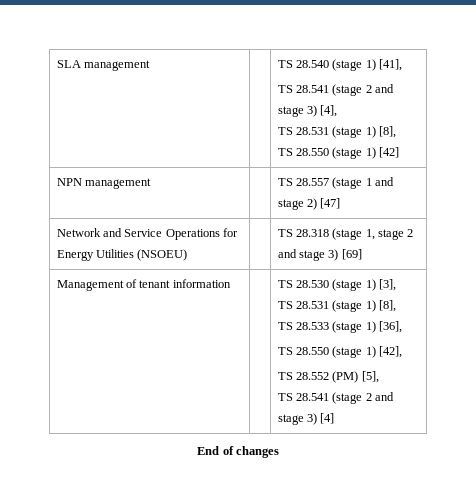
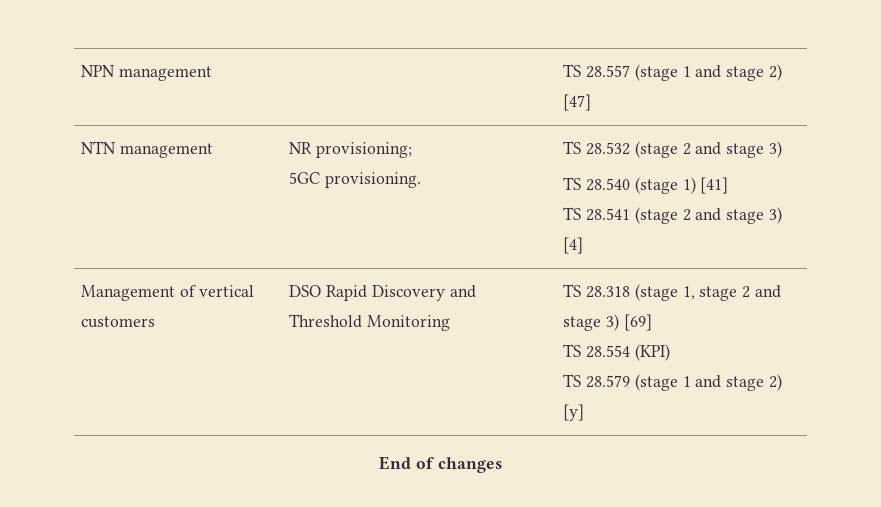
[56,60,150,71] [277,59,403,71] [277,84,395,96] [277,105,338,117] [277,126,397,138] [277,147,400,159] SLA management | | TS 28.540 (stage 1) [41], // TS 28.541 (stage 2 and stage 3) [4], // TS 28.531 (stage 1) [8], // TS 28.550 (stage 1) [42] // -> (81, 71) none
[56,228,239,240] [56,249,188,261] Network and Service Operations for Energy Utilities (NSOEU) | -> [81,141,214,158] [289,142,413,158] [289,172,422,188] [563,141,782,158] [563,177,729,194] [563,207,782,224] [563,237,584,254] [81,285,254,301] [81,316,156,328] [289,285,476,301] [289,314,451,331] NTN management | NR provisioning; // 5GC provisioning. | TS 28.532 (stage 2 and stage 3) // TS 28.540 (stage 1) [41] // TS 28.541 (stage 2 and stage 3) [4] // Management of vertical customers | DSO Rapid Discovery and Threshold Monitoring
[56,279,231,291] [277,279,397,291] [277,300,397,312] [277,321,403,333] [277,346,403,358] [277,371,379,383] [277,392,395,404] [277,413,335,425] // Management of tenant information | | TS 28.530 (stage 1) [3], // TS 28.531 (stage 1) [8], // TS 28.533 (stage 1) [36], // TS 28.550 (stage 1) [42], // TS 28.552 (PM) [5], // TS 28.541 (stage 2 and stage 3) [4] -> [563,344,670,361] [563,374,782,391] [563,404,585,421] // TS 28.554 (KPI) // TS 28.579 (stage 1 and stage 2) [y]

